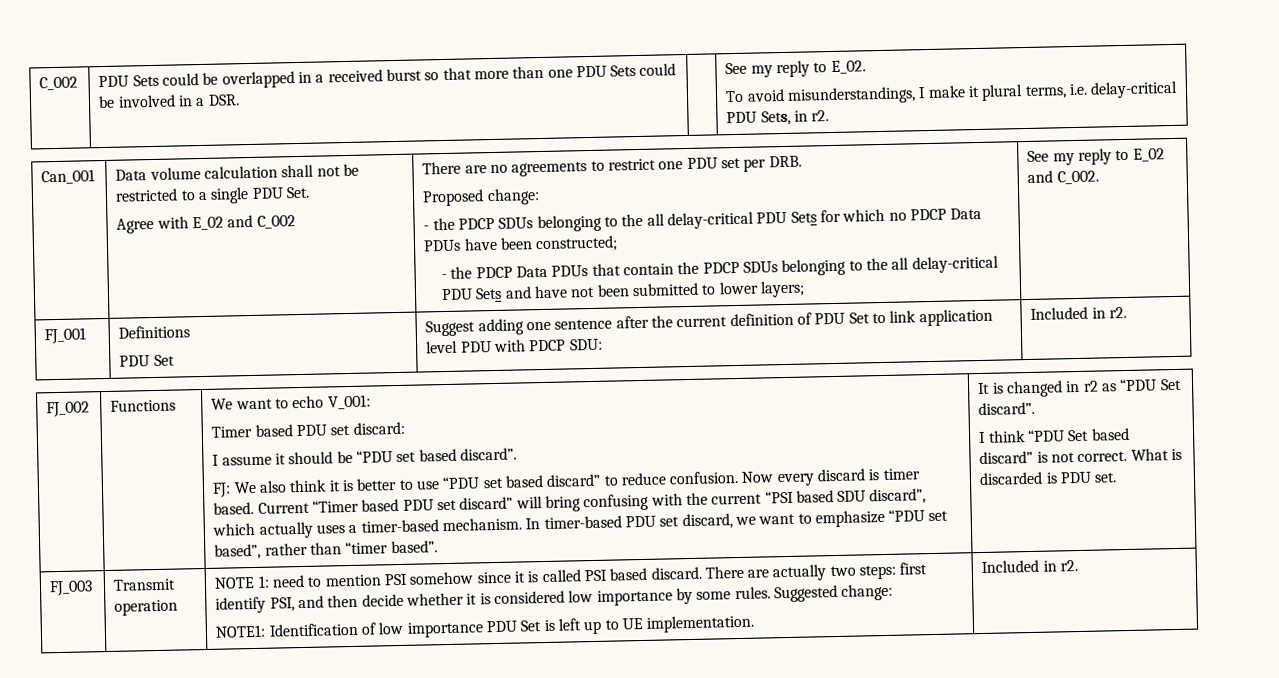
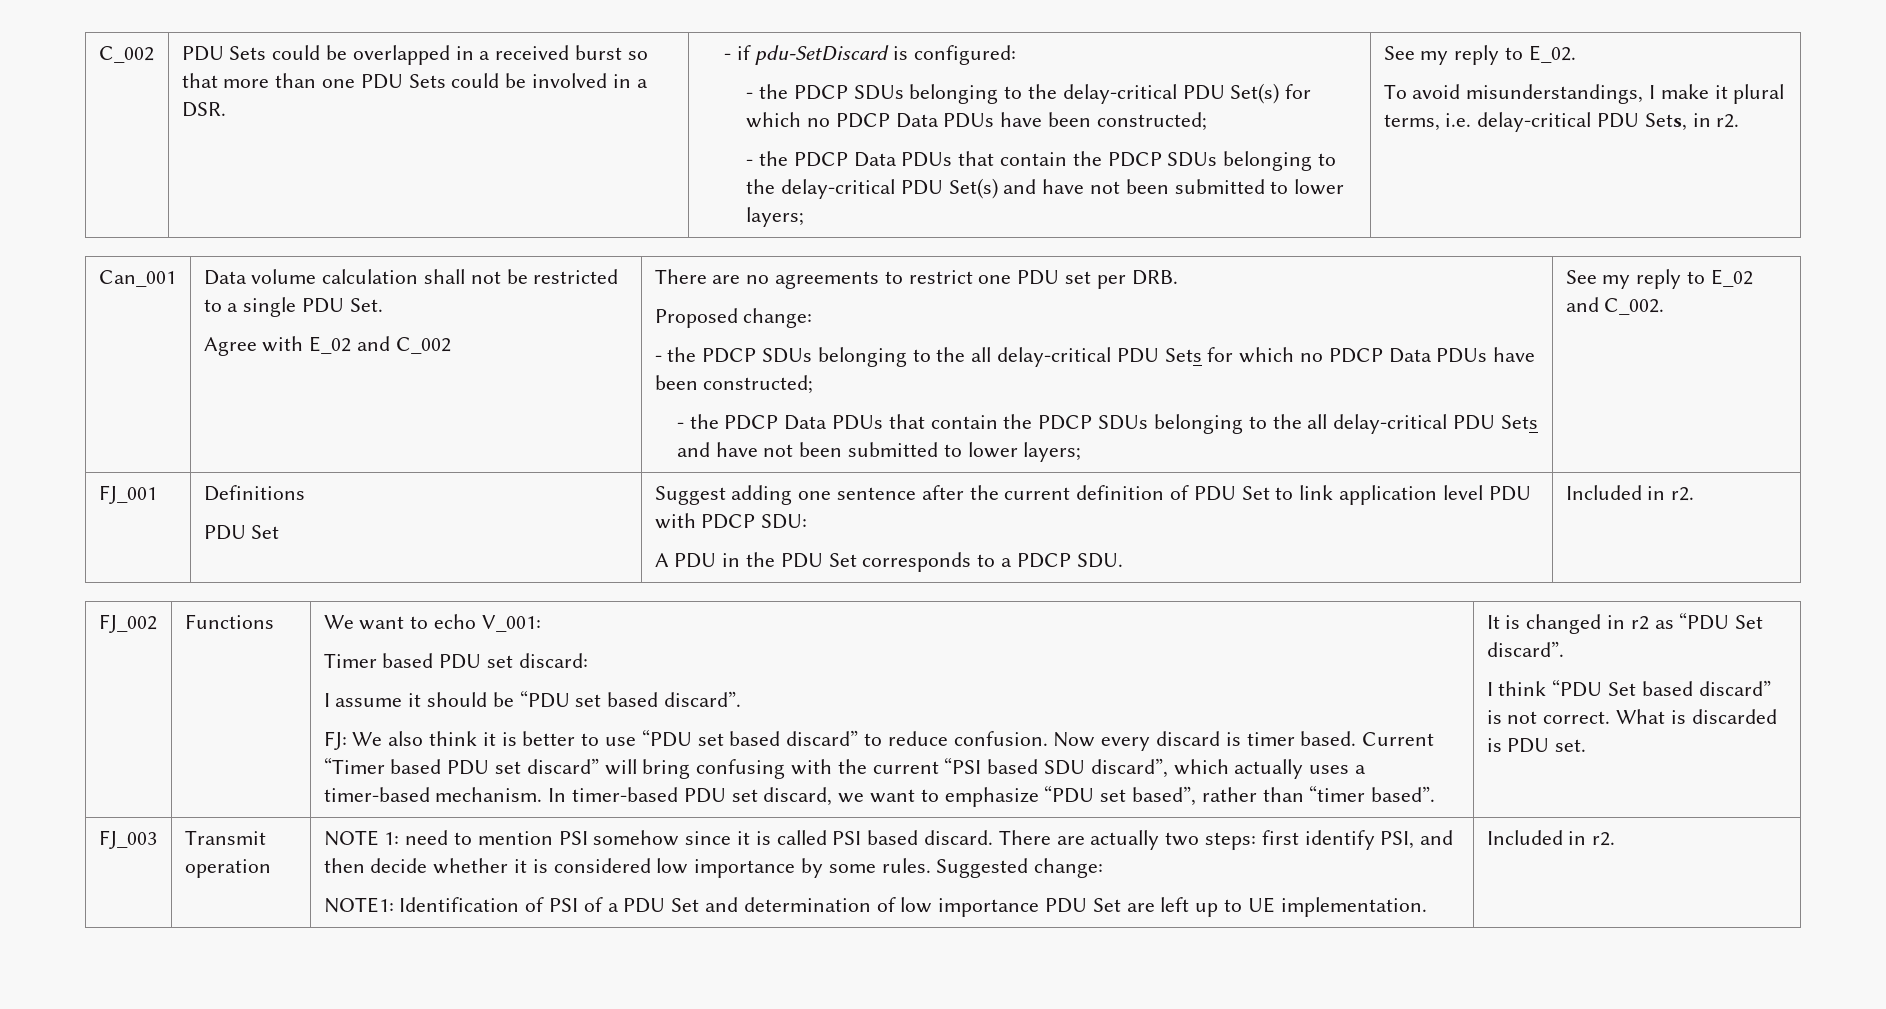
(240, 100) none -> [723,45,1017,65] [746,83,1312,104] [746,112,1207,131] [746,151,1337,171] [746,178,1345,199] [746,207,805,227] - if pdu-SetDiscard is configured: // - the PDCP SDUs belonging to the delay-critical PDU Set(s) for which no PDCP Data PDUs have been constructed; // - the PDCP Data PDUs that contain the PDCP SDUs belonging to the delay-critical PDU Set(s) and have not been submitted to lower layers;
(603, 344) none -> [654,552,1123,572] // A PDU in the PDU Set corresponds to a PDCP SDU.
(378, 628) none -> [548,897,896,913] PSI of a PDU Set and determination of
[543,619,555,632] is -> [1126,903,1155,912] are

